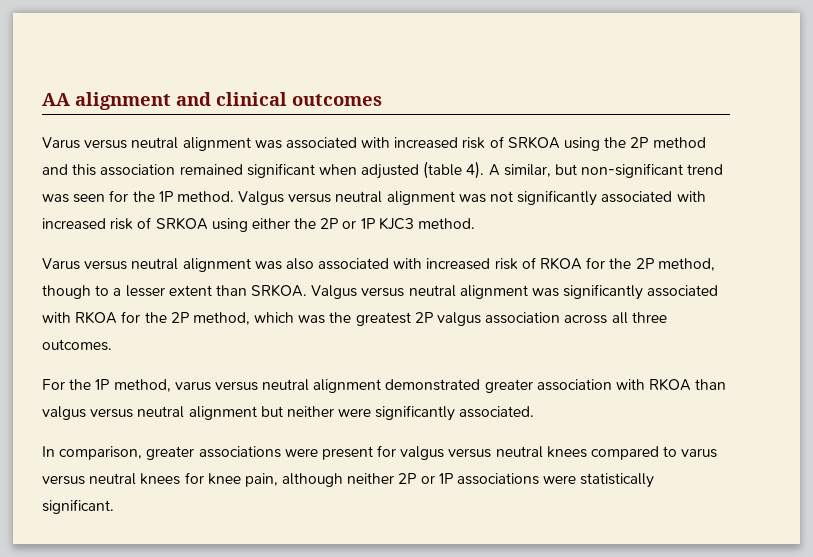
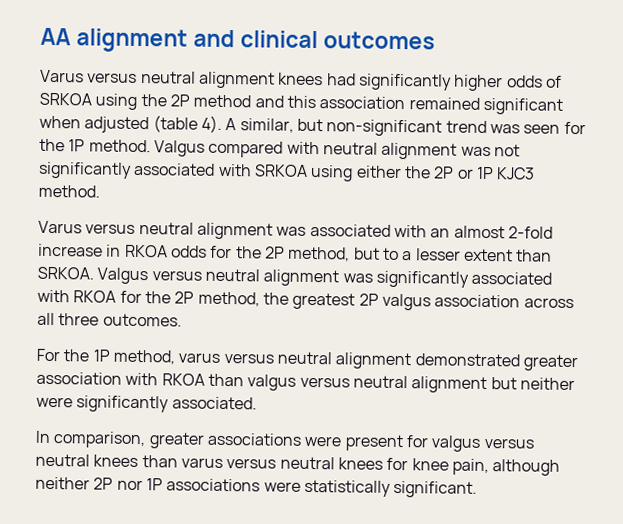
[254,137,486,149] was associated with increased risk -> [278,72,543,92] knees had significantly higher odds
[288,193,332,203] versus -> [208,140,320,158] compared with
[42,217,152,230] increased risk of -> (252, 170) none
[285,257,715,271] [42,285,91,299] also associated with increased risk of RKOA for the 2P method, though -> [309,223,553,239] [38,243,380,262] associated with an almost 2-fold increase in RKOA odds for the 2P method, but
[254,312,326,324] which was -> (260, 299) none
[591,446,678,460] compared to -> [141,455,178,468] than
[420,475,435,484] or -> [116,479,143,491] nor

